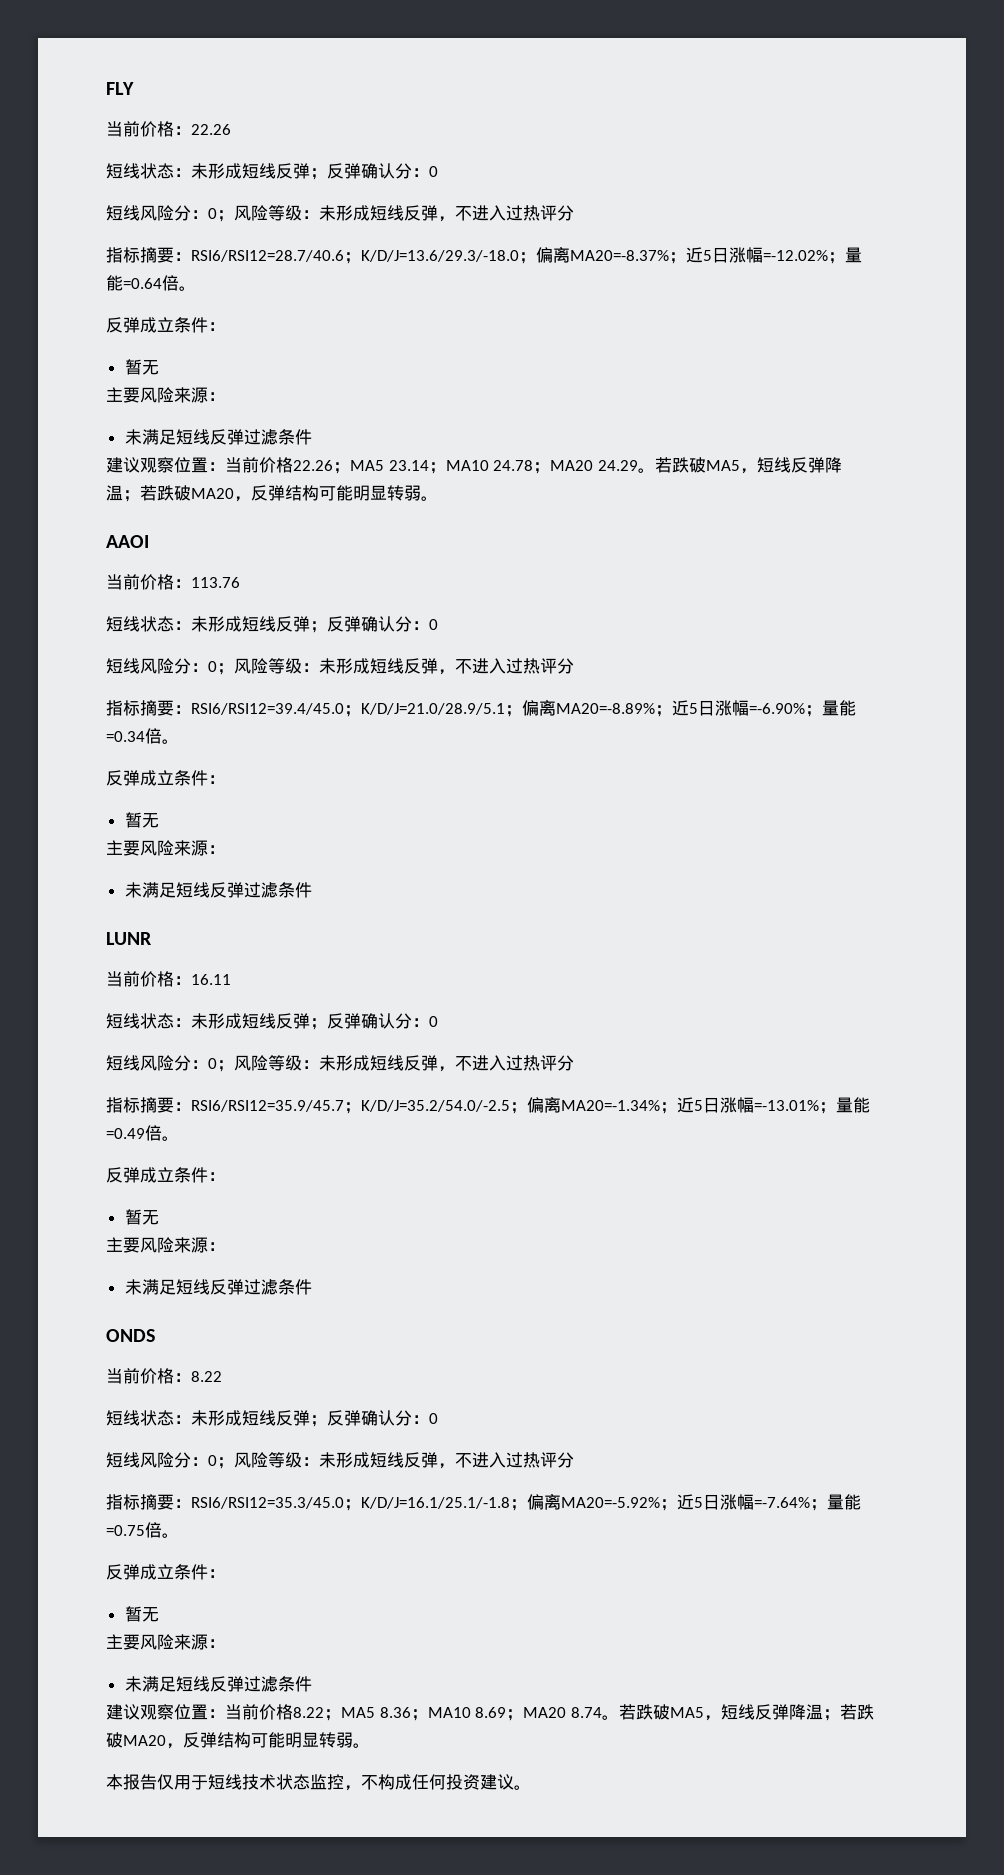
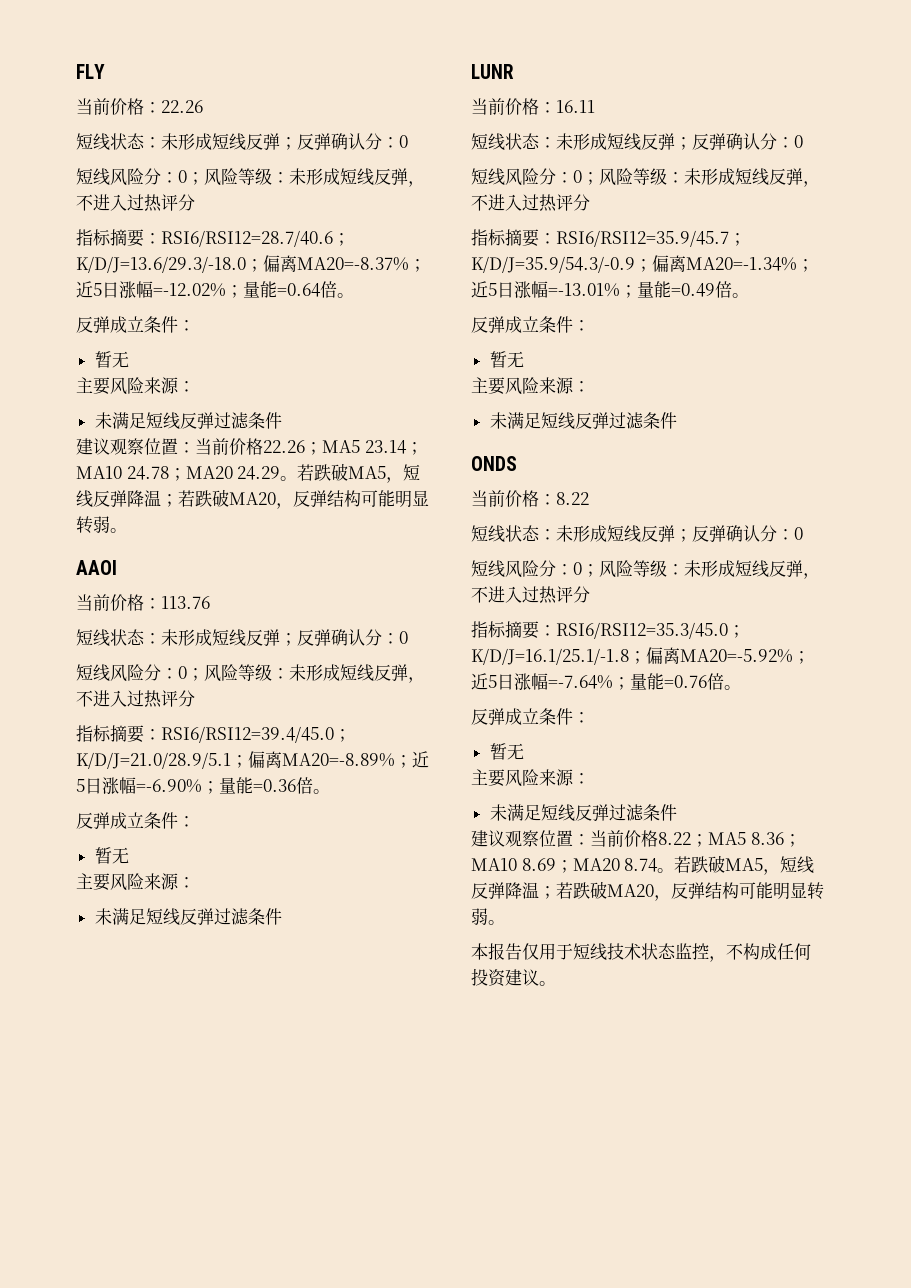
[106,731,145,742] =0.34 -> [253,779,296,792] =0.36
[361,1100,510,1112] K/D/J=35.2/54.0/-2.5 -> [471,256,635,273] K/D/J=35.9/54.3/-0.9
[106,1525,145,1536] =0.75 -> [664,675,707,688] =0.76

